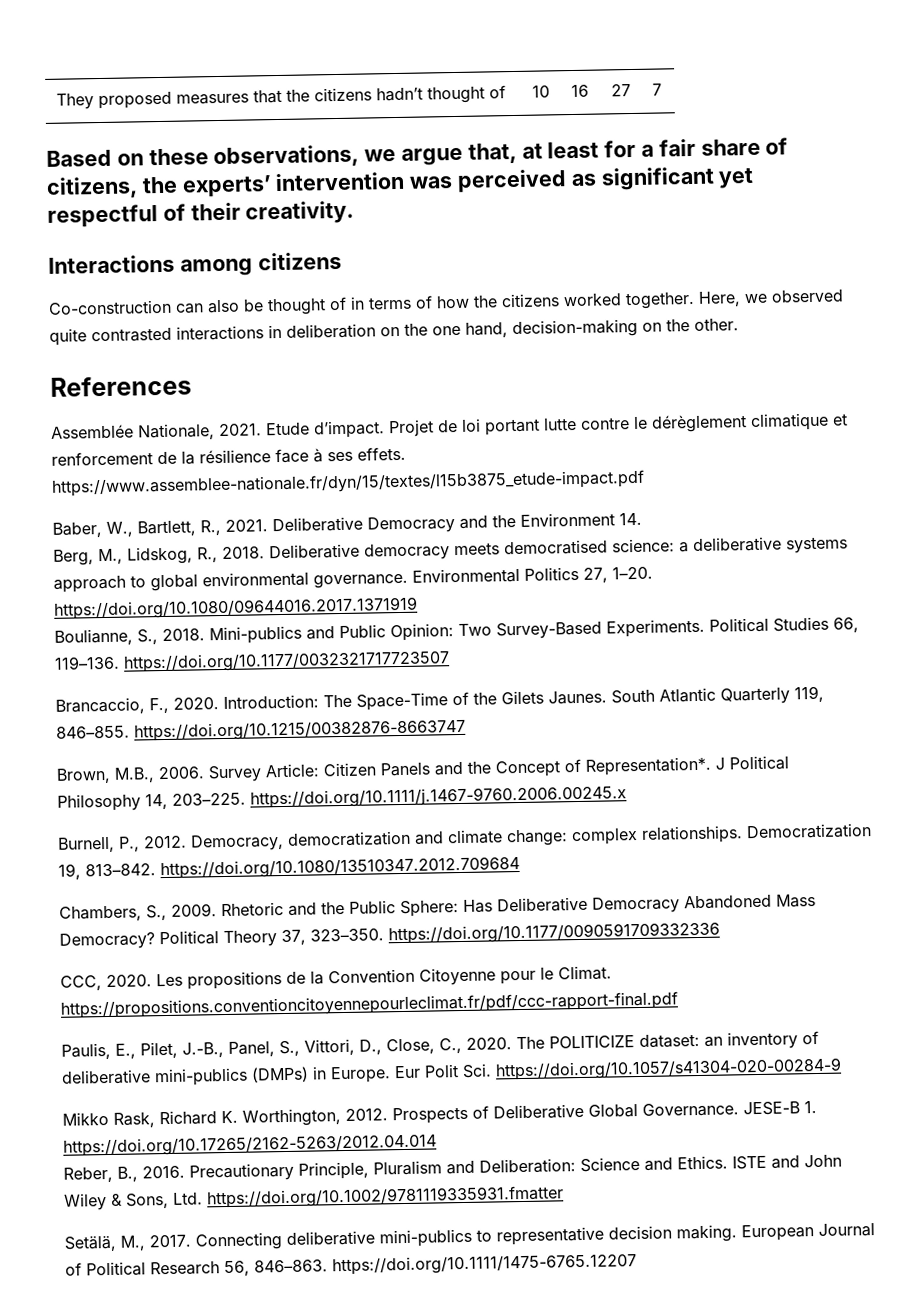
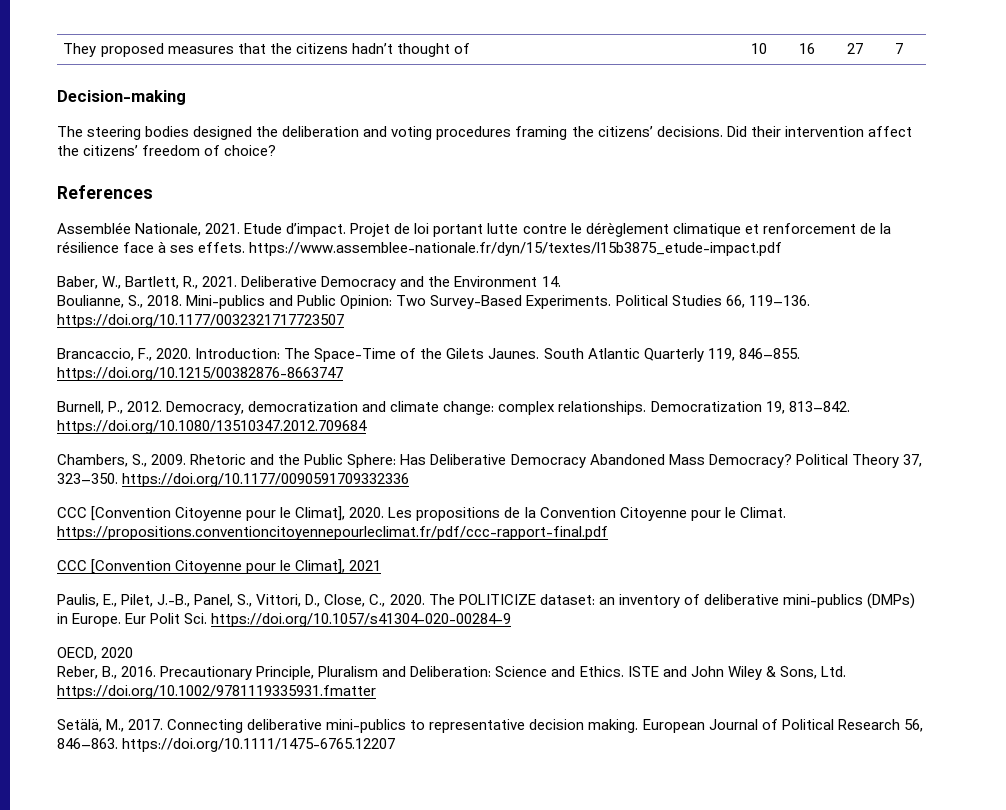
[46,137,789,169] [46,166,755,199] [47,200,355,228] [48,251,342,277] [48,289,844,316] [49,318,739,346] Based on these observations, we argue that, at least for a fair share of citizens, the experts’ intervention was perceived as significant yet respectful of their creativity. // Interactions among citizens // Co-construction can also be thought of in terms of how the citizens worked together. Here, we observed quite contrasted interactions in deliberation on the one hand, decision-making on the other. -> [57,90,186,105] [57,126,912,140] [57,145,277,156] Decision-making // The steering bodies designed the deliberation and voting procedures framing the citizens’ decisions. Did their intervention affect the citizens’ freedom of choice?
[53,536,848,566] [53,566,653,593] [54,596,418,620] // Berg, M., Lidskog, R., 2018. Deliberative democracy meets democratised science: a deliberative systems approach to global environmental governance. Environmental Politics 27, 1–20. https://doi.org/10.1080/09644016.2017.1371919 -> (561, 281) none
[56,755,789,784] [57,785,627,812] // Brown, M.B., 2006. Survey Article: Citizen Panels and the Concept of Representation*. J Political Philosophy 14, 203–225. https://doi.org/10.1111/j.1467-9760.2006.00245.x -> (343, 374) none
[60,975,102,991] CCC, -> [57,506,346,521] CCC [Convention Citoyenne pour le Climat],
(678, 1005) none -> [57,559,382,574] // CCC [Convention Citoyenne pour le Climat], 2021
[62,1101,817,1128] [63,1133,437,1157] Mikko Rask, Richard K. Worthington, 2012. Prospects of Deliberative Global Governance. JESE-B 1. https://doi.org/10.17265/2162-5263/2012.04.014 -> [57,647,134,660] OECD, 2020

